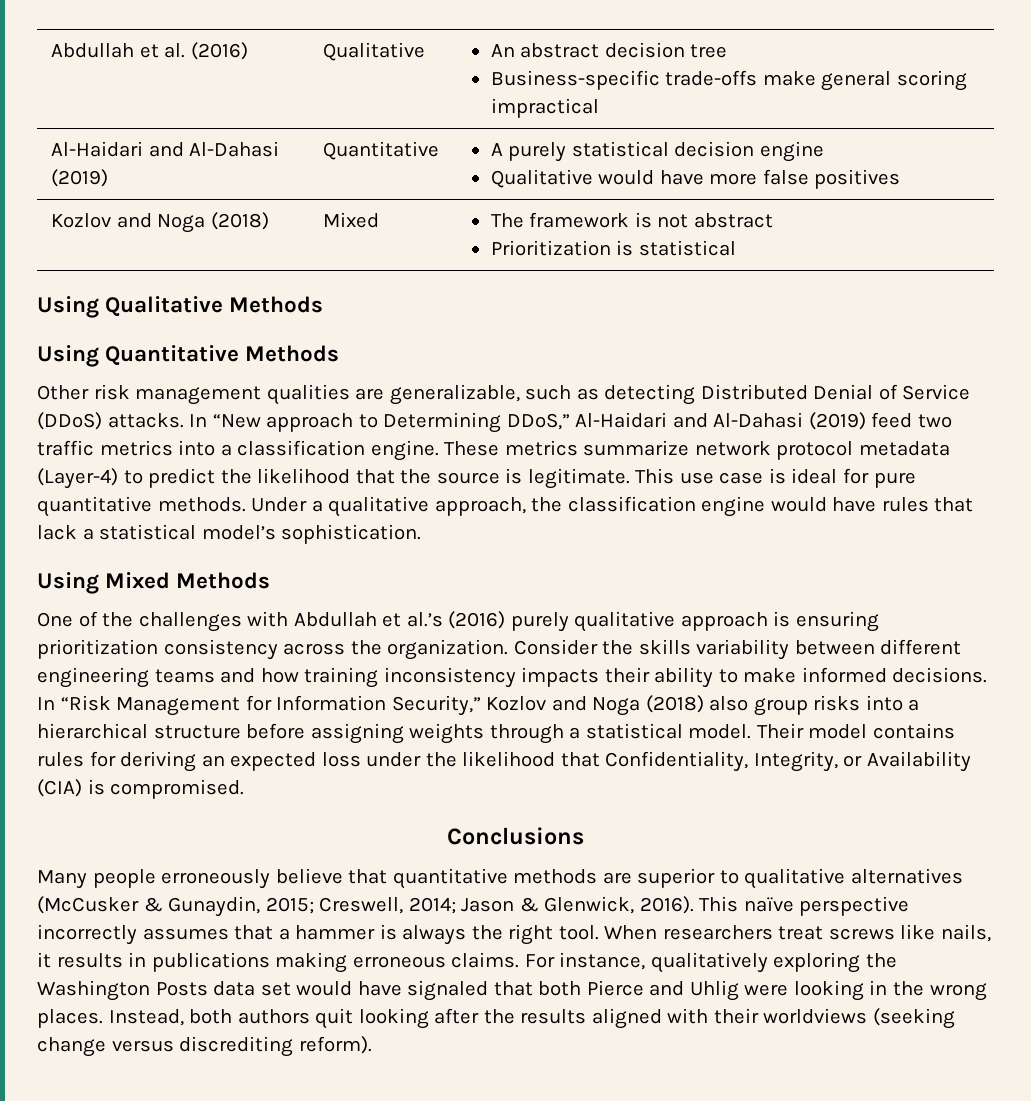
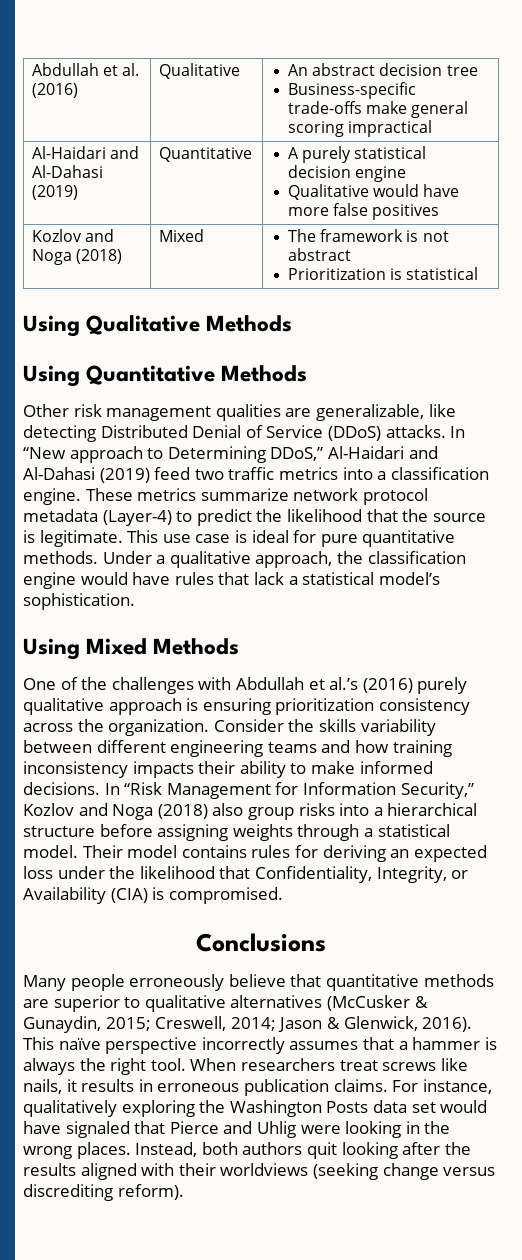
[525,385,599,400] such as -> [428,404,456,417] like
[151,952,446,973] publications making erroneous -> [157,1079,329,1096] erroneous publication
[538,981,582,996] both -> (166, 1127) none

